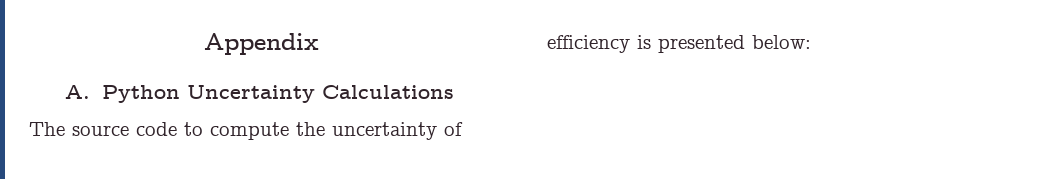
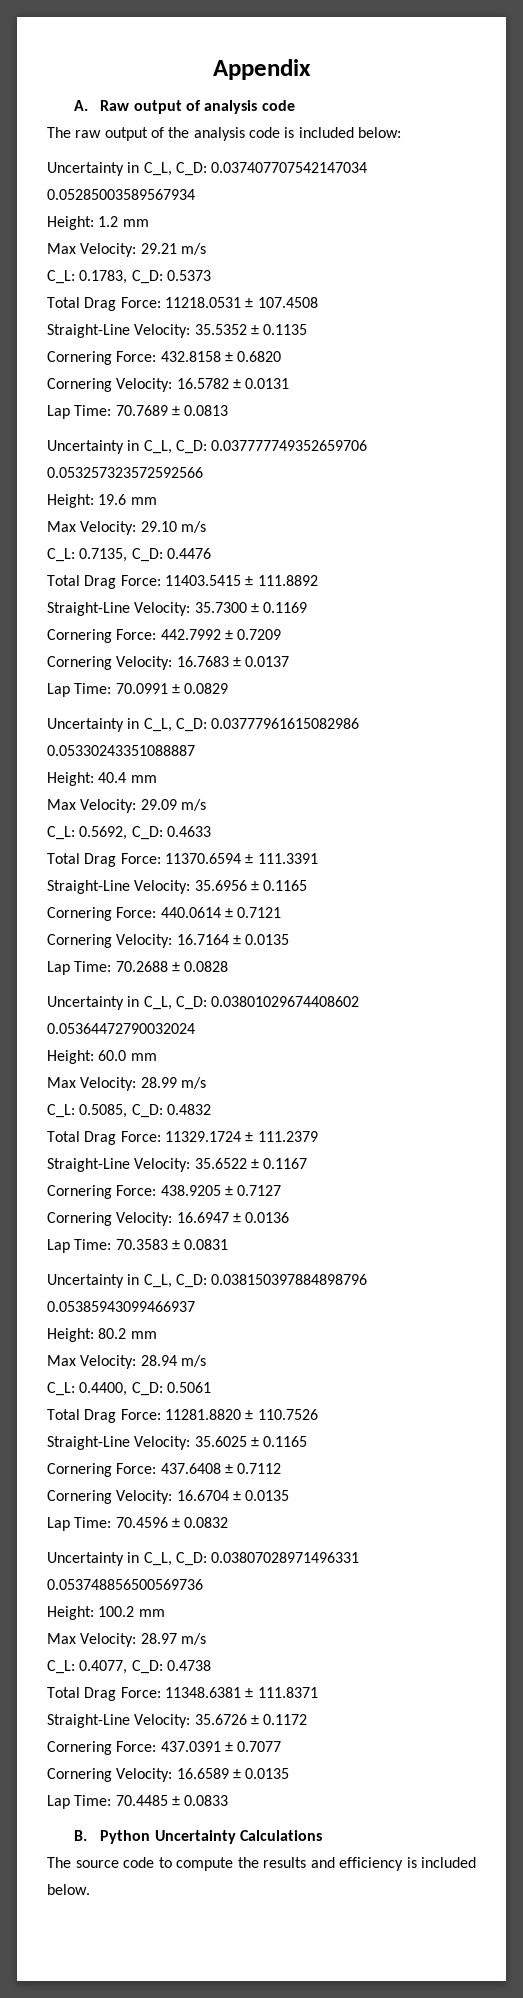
(91, 92) none -> [100,100,295,114] [47,127,401,141] [47,162,368,176] [47,189,195,200] [47,216,149,230] [47,243,206,257] [47,270,211,284] [47,297,318,311] [47,324,308,338] [47,351,282,365] [47,378,290,392] [47,405,229,419] [47,440,368,454] [47,467,203,478] [47,494,157,508] [47,521,206,535] [47,548,211,562] [47,575,318,589] [47,602,308,616] [47,629,282,643] [47,656,290,670] [47,683,229,697] [47,718,360,732] [47,745,195,756] [47,772,157,786] [47,799,206,813] [47,826,211,840] [47,853,318,867] [47,880,308,894] [47,907,282,921] [47,934,290,948] [47,961,229,975] [47,996,360,1010] [47,1023,195,1034] [47,1050,157,1064] [47,1077,206,1091] [47,1104,211,1118] [47,1131,318,1145] [47,1158,308,1172] [47,1185,282,1199] [47,1212,290,1226] [47,1239,229,1253] [47,1274,368,1288] [47,1301,195,1312] [47,1328,157,1342] [47,1355,206,1369] [47,1382,211,1396] [47,1409,318,1423] [47,1436,308,1450] [47,1463,282,1477] [47,1490,290,1504] [47,1517,229,1531] [47,1552,360,1566] [47,1579,203,1590] [47,1606,165,1620] [47,1633,206,1647] [47,1660,211,1674] [47,1687,318,1701] [47,1714,308,1728] [47,1741,282,1755] [47,1768,290,1782] [47,1795,229,1809] [73,1830,87,1841] Raw output of analysis code // The raw output of the analysis code is included below: // Uncertainty in C_L, C_D: 0.037407707542147034 0.05285003589567934 // Height: 1.2 mm // Max Velocity: 29.21 m/s // C_L: 0.1783, C_D: 0.5373 // Total Drag Force: 11218.0531 ± 107.4508 // Straight-Line Velocity: 35.5352 ± 0.1135 // Cornering Force: 432.8158 ± 0.6820 // Cornering Velocity: 16.5782 ± 0.0131 // Lap Time: 70.7689 ± 0.0813 // Uncertainty in C_L, C_D: 0.037777749352659706 0.053257323572592566 // Height: 19.6 mm // Max Velocity: 29.10 m/s // C_L: 0.7135, C_D: 0.4476 // Total Drag Force: 11403.5415 ± 111.8892 // Straight-Line Velocity: 35.7300 ± 0.1169 // Cornering Force: 442.7992 ± 0.7209 // Cornering Velocity: 16.7683 ± 0.0137 // Lap Time: 70.0991 ± 0.0829 // Uncertainty in C_L, C_D: 0.03777961615082986 0.05330243351088887 // Height: 40.4 mm // Max Velocity: 29.09 m/s // C_L: 0.5692, C_D: 0.4633 // Total Drag Force: 11370.6594 ± 111.3391 // Straight-Line Velocity: 35.6956 ± 0.1165 // Cornering Force: 440.0614 ± 0.7121 // Cornering Velocity: 16.7164 ± 0.0135 // Lap Time: 70.2688 ± 0.0828 // Uncertainty in C_L, C_D: 0.03801029674408602 0.05364472790032024 // Height: 60.0 mm // Max Velocity: 28.99 m/s // C_L: 0.5085, C_D: 0.4832 // Total Drag Force: 11329.1724 ± 111.2379 // Straight-Line Velocity: 35.6522 ± 0.1167 // Cornering Force: 438.9205 ± 0.7127 // Cornering Velocity: 16.6947 ± 0.0136 // Lap Time: 70.3583 ± 0.0831 // Uncertainty in C_L, C_D: 0.038150397884898796 0.05385943099466937 // Height: 80.2 mm // Max Velocity: 28.94 m/s // C_L: 0.4400, C_D: 0.5061 // Total Drag Force: 11281.8820 ± 110.7526 // Straight-Line Velocity: 35.6025 ± 0.1165 // Cornering Force: 437.6408 ± 0.7112 // Cornering Velocity: 16.6704 ± 0.0135 // Lap Time: 70.4596 ± 0.0832 // Uncertainty in C_L, C_D: 0.03807028971496331 0.053748856500569736 // Height: 100.2 mm // Max Velocity: 28.97 m/s // C_L: 0.4077, C_D: 0.4738 // Total Drag Force: 11348.6381 ± 111.8371 // Straight-Line Velocity: 35.6726 ± 0.1172 // Cornering Force: 437.0391 ± 0.7077 // Cornering Velocity: 16.6589 ± 0.0135 // Lap Time: 70.4485 ± 0.0833 // B.
[332,122,463,140] [547,35,811,53] uncertainty of efficiency is presented below: -> [263,1857,476,1871] [47,1884,90,1895] results and efficiency is included below.

